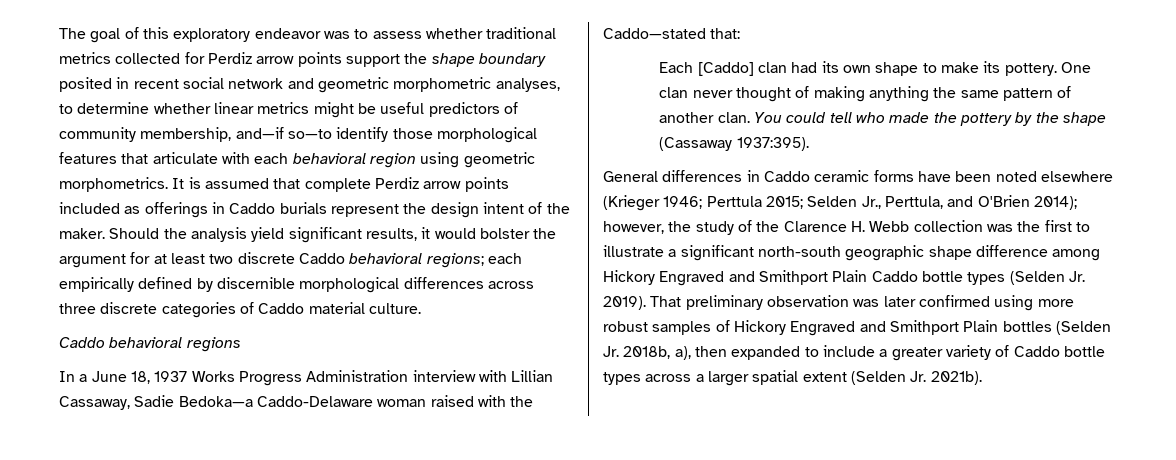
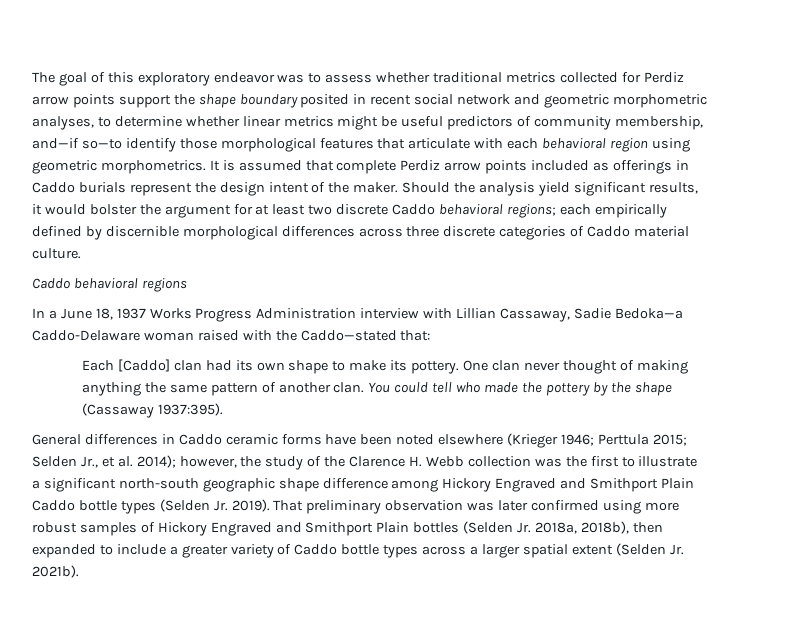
[884,195,1030,209] Perttula, and O'Brien -> [101,456,133,467] et al.
[623,346,691,360] 2018b, a), -> [535,521,629,534] 2018a, 2018b),

